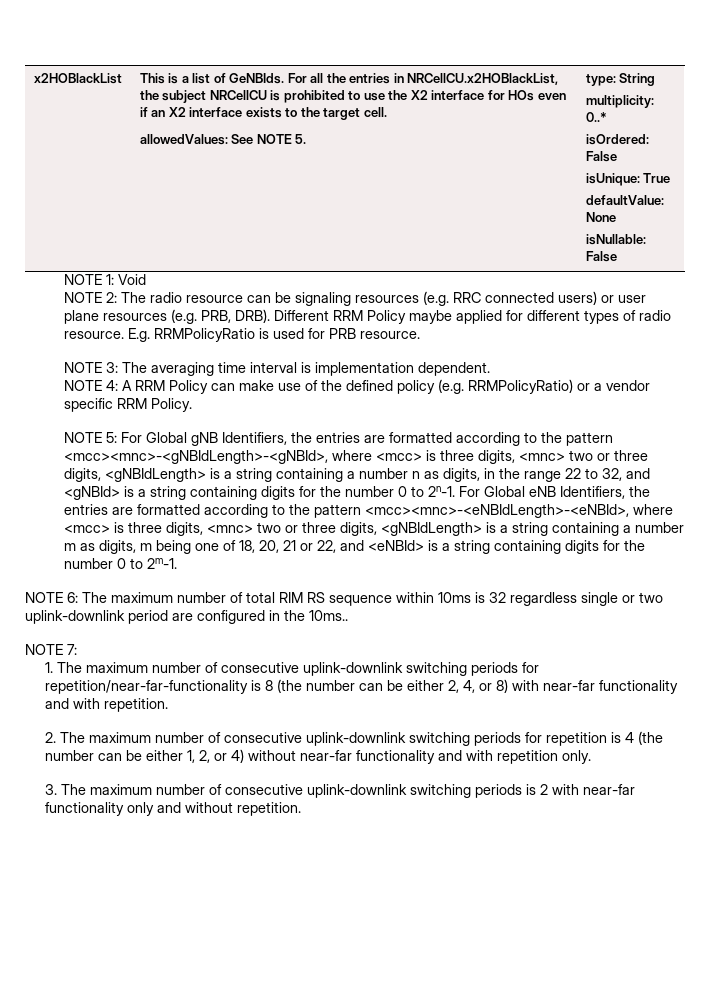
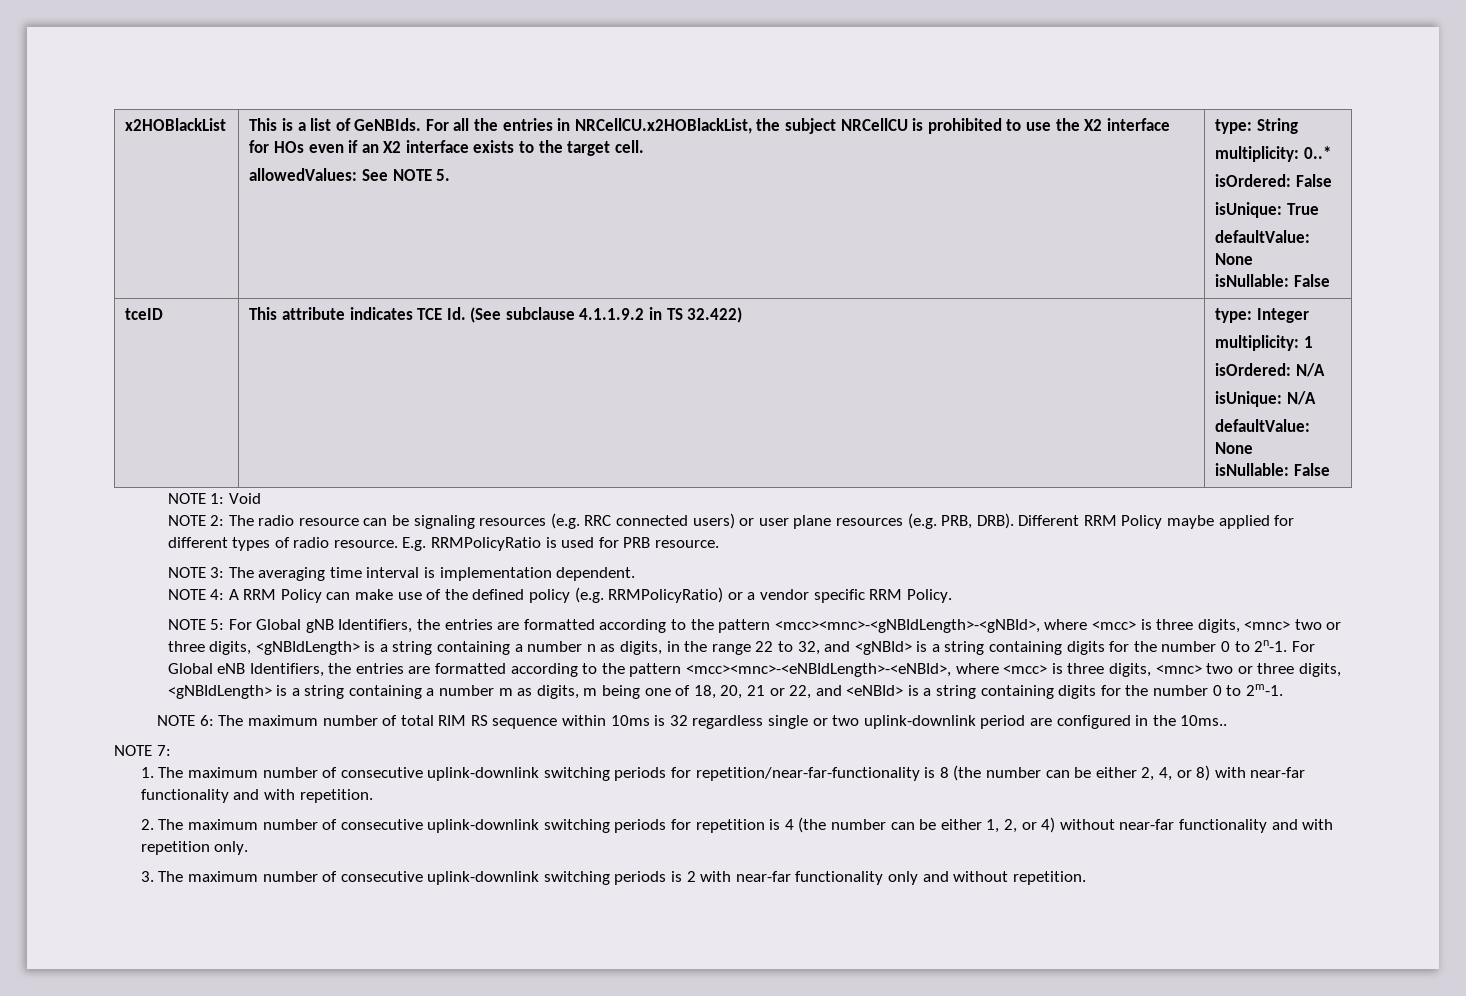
(617, 256) none -> [125,308,164,320] [249,307,743,323] [1215,308,1309,323] [1215,335,1313,351] [1215,363,1325,377] [1215,391,1316,407] [1215,419,1311,432] [1215,442,1254,454] [1215,463,1330,476] // tceID | This attribute indicates TCE Id. (See subclause 4.1.1.9.2 in TS 32.422) | type: Integer // multiplicity: 1 // isOrdered: N/A // isUnique: N/A // defaultValue: None // isNullable: False

